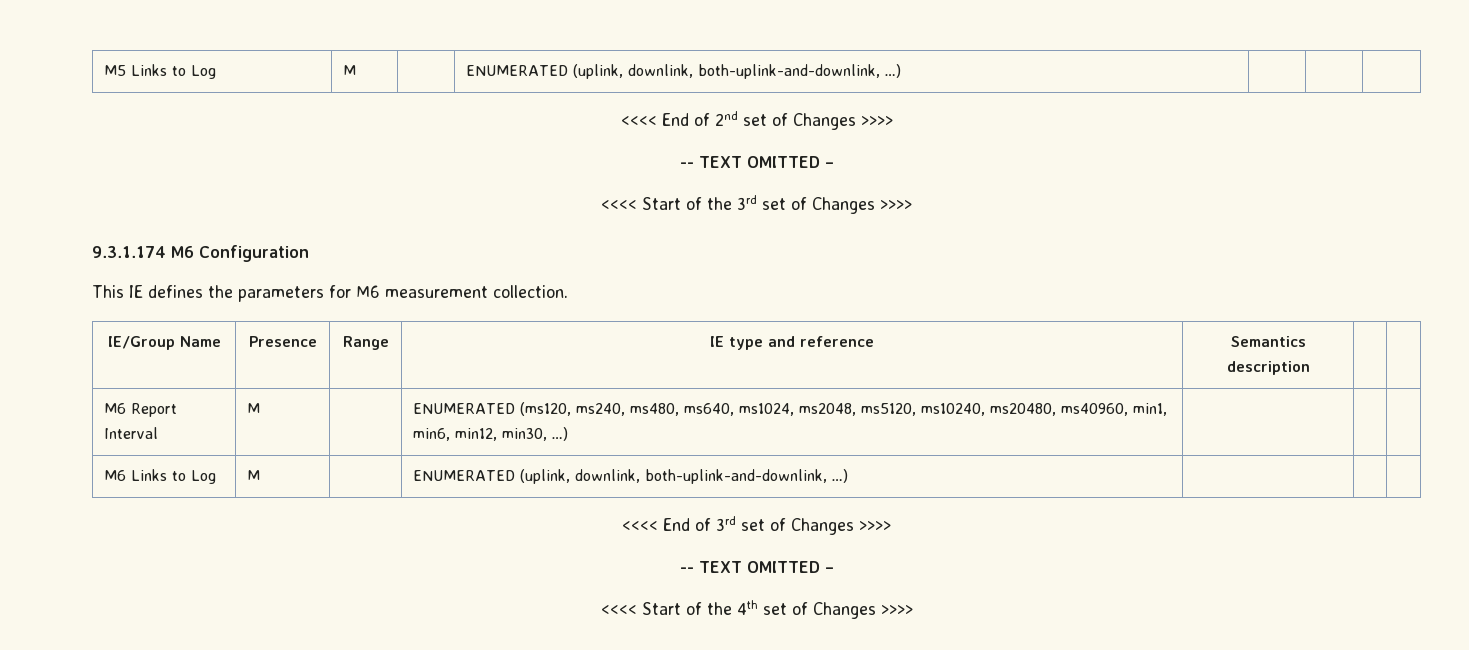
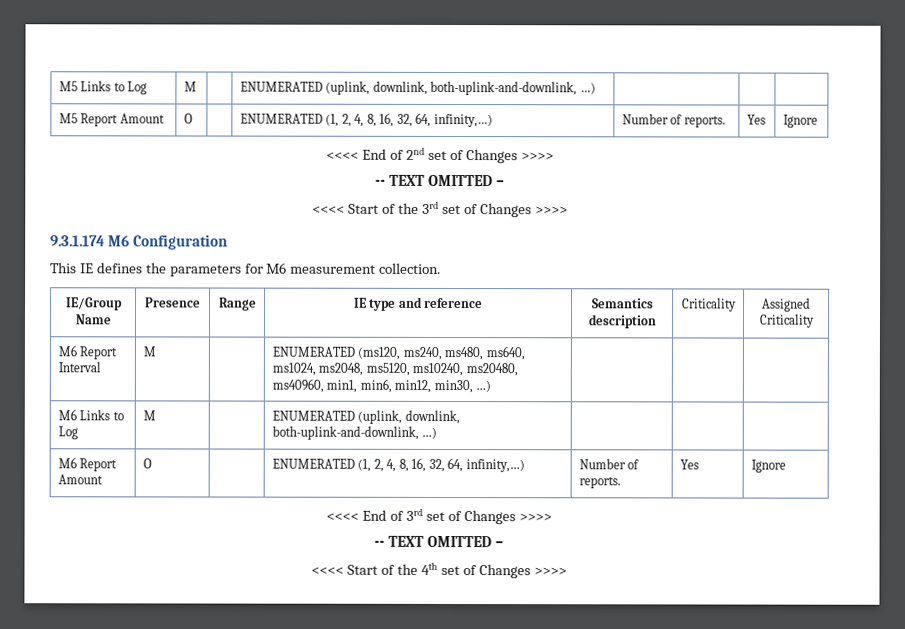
(902, 71) none -> [58,113,165,127] [183,113,193,124] [239,112,493,128] [621,113,726,128] [746,114,766,125] [782,114,818,128] // M5 Report Amount | O | | ENUMERATED (1, 2, 4, 8, 16, 32, 64, infinity,…) | Number of reports. | Yes | Ignore
(1310, 368) | -> [681,297,737,312] [762,297,811,312] [758,313,815,328] Criticality | Assigned Criticality
(849, 476) none -> [57,457,118,472] [57,474,103,485] [142,458,152,469] [271,457,525,473] [578,458,640,470] [578,476,621,489] [679,459,699,470] [750,459,786,473] // M6 Report Amount | O | | ENUMERATED (1, 2, 4, 8, 16, 32, 64, infinity,…) | Number of reports. | Yes | Ignore

